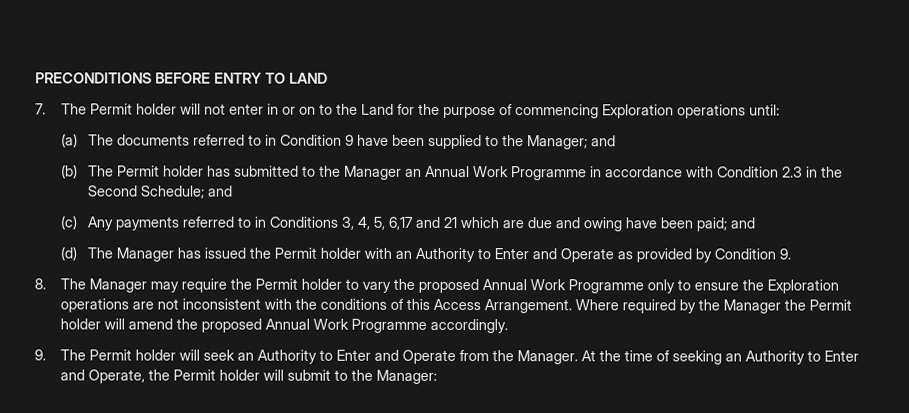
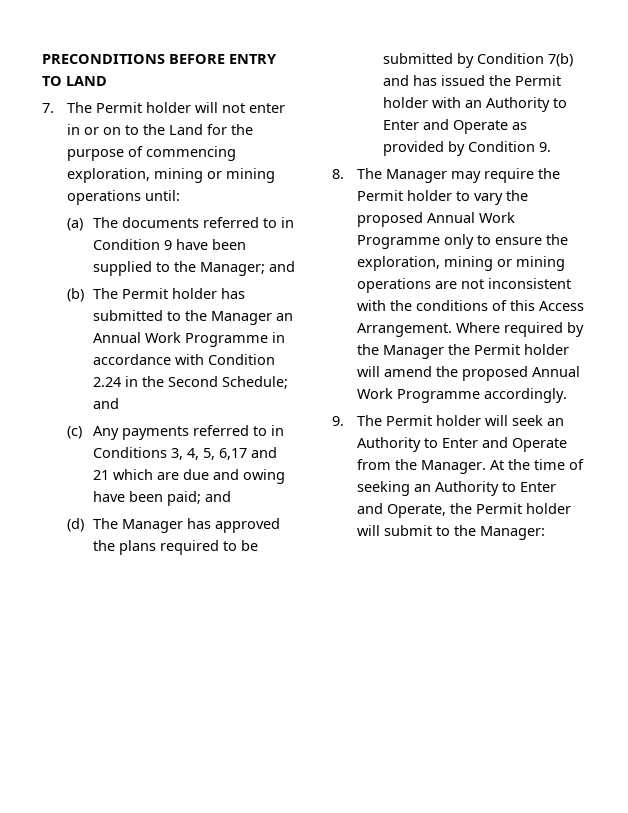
[602,104,675,119] Exploration -> [67,168,276,183] exploration, mining or mining
[781,166,803,178] 2.3 -> [92,377,121,387] 2.24
(201, 253) none -> [214,518,280,533] [92,540,258,555] [382,53,573,68] [382,75,437,86] approved the plans required to be submitted by Condition 7(b) and has
[767,279,840,294] Exploration -> [357,256,566,271] exploration, mining or mining

